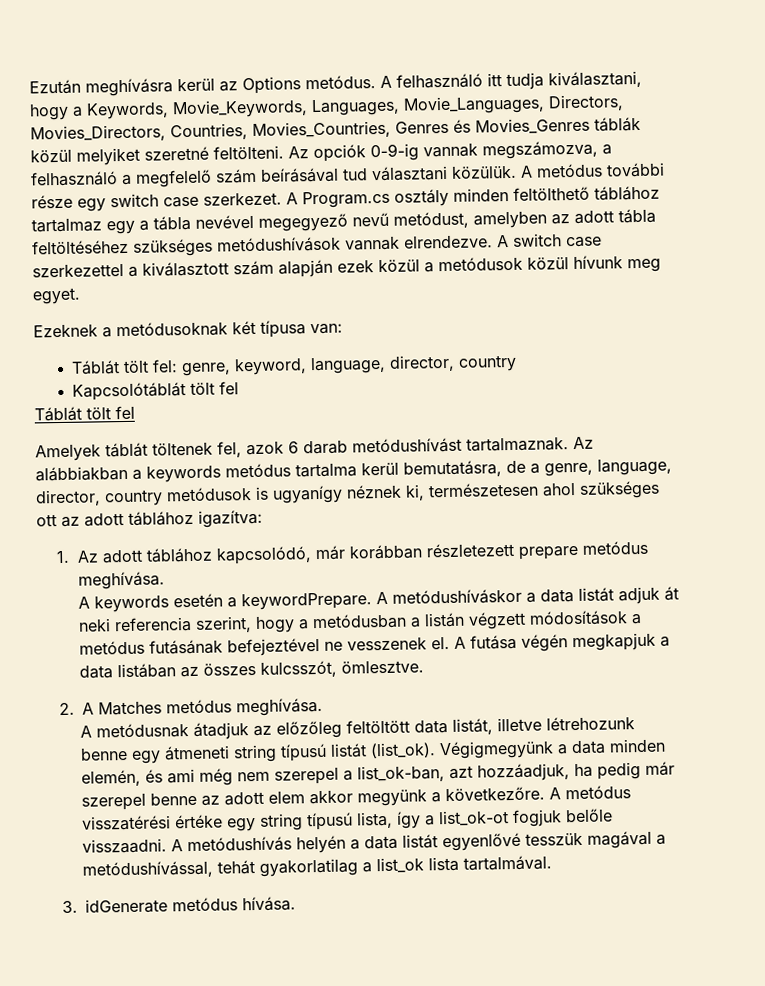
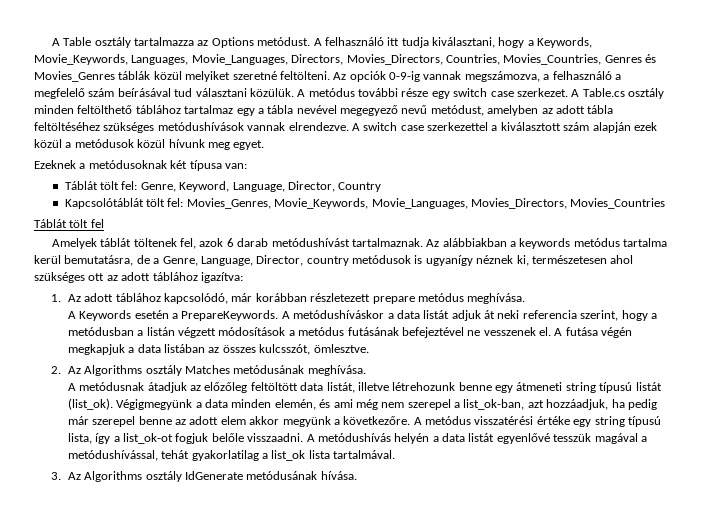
[29,78,215,97] Ezután meghívásra kerül -> [51,37,195,48] A Table osztály tartalmazza
[305,75,376,90] metódus. -> [257,37,311,46] metódust.
[302,190,390,209] Program.cs -> [582,88,625,97] Table.cs
[180,354,517,377] [71,381,239,401] genre, keyword, language, director, country // Kapcsolótáblát tölt fel -> [140,181,382,192] [64,198,666,209] Genre, Keyword, Language, Director, Country // Kapcsolótáblát tölt fel: Movies_Genres, Movie_Keywords, Movie_Languages, Movies_Directors, Movies_Countries
[544,458,672,477] [35,489,101,507] genre, language, director, -> [162,255,304,266] Genre, Language, Director,
[93,595,169,613] keywords -> [79,310,132,321] Keywords
[240,592,372,611] keywordPrepare. -> [181,310,279,321] PrepareKeywords.
[82,699,233,716] A Matches metódus -> [67,365,305,376] Az Algorithms osztály Matches metódusának
[85,897,239,914] idGenerate metódus -> [67,471,318,482] Az Algorithms osztály IdGenerate metódusának

